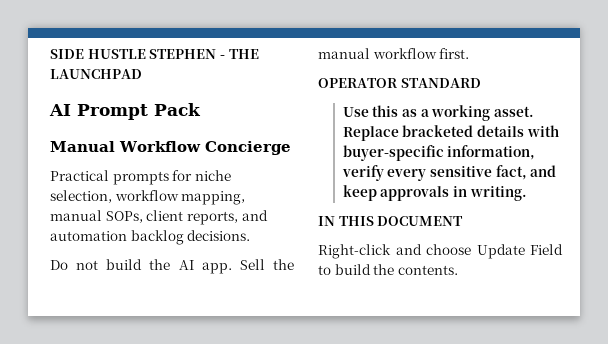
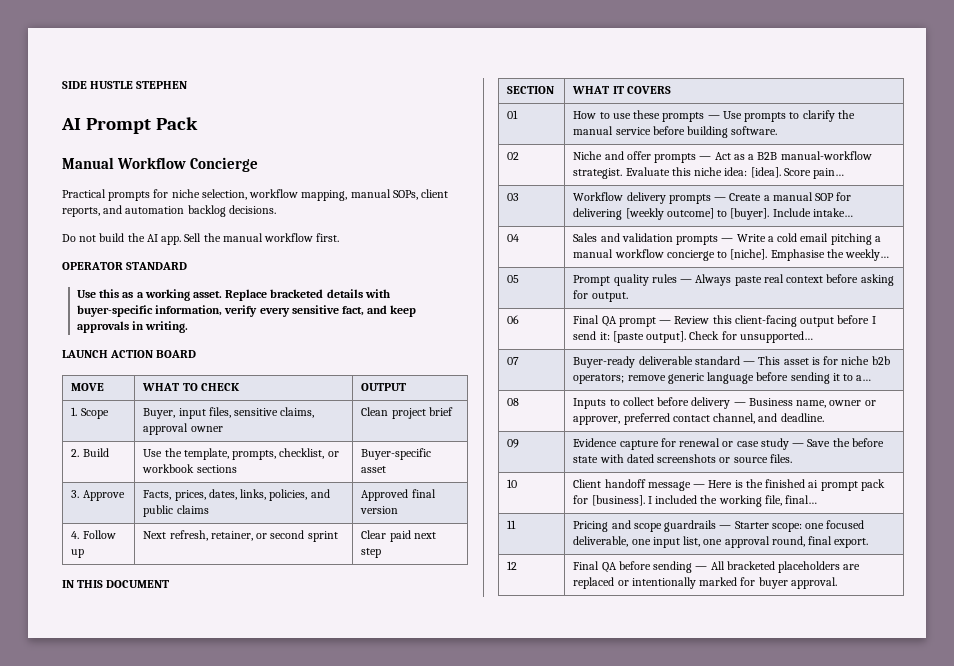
[219,49,259,59] [50,69,142,79] - THE LAUNCHPAD -> (188, 85) none
[318,216,464,226] [318,244,563,259] [318,264,458,275] IN THIS DOCUMENT // Right-click and choose Update Field to build the contents. -> [62,350,197,358] [71,383,105,391] [142,383,240,391] [361,383,407,391] [71,407,109,419] [143,407,315,419] [143,423,223,435] [361,407,453,419] [71,448,109,457] [143,448,339,460] [142,464,237,473] [361,448,432,460] [361,466,387,473] [71,490,125,501] [143,489,330,501] [143,505,209,517] [361,489,436,501] [360,506,399,514] [71,530,116,539] [71,549,85,558] [143,530,338,542] [361,530,436,542] [361,548,382,558] [62,580,170,588] [507,86,555,94] [572,86,671,94] [507,110,519,119] [573,110,855,122] [573,126,778,138] [507,152,520,160] [573,151,872,163] [573,167,845,179] [507,193,520,201] [573,192,852,204] [573,208,853,220] [507,234,520,242] [573,233,881,245] [573,249,890,261] [507,275,520,283] [573,274,894,286] [573,290,628,302] [507,315,520,324] [573,315,876,327] [573,331,813,343] [507,357,520,365] [573,356,890,368] [573,372,872,384] [507,398,520,406] [573,397,876,409] [573,413,824,425] [507,439,520,448] [573,438,884,450] [573,454,792,463] [507,479,518,488] [573,479,885,491] [573,495,818,507] [507,520,517,529] [573,520,865,532] [573,536,869,548] [507,561,518,570] [573,561,861,573] [573,577,837,589] LAUNCH ACTION BOARD // MOVE | WHAT TO CHECK | OUTPUT // 1. Scope | Buyer, input files, sensitive claims, approval owner | Clean project brief // 2. Build | Use the template, prompts, checklist, or workbook sections | Buyer-specific asset // 3. Approve | Facts, prices, dates, links, policies, and public claims | Approved final version // 4. Follow up | Next refresh, retainer, or second sprint | Clear paid next step // IN THIS DOCUMENT // SECTION | WHAT IT COVERS // 01 | How to use these prompts — Use prompts to clarify the manual service before building software. // 02 | Niche and offer prompts — Act as a B2B manual-workflow strategist. Evaluate this niche idea: [idea]. Score pain… // 03 | Workflow delivery prompts — Create a manual SOP for delivering [weekly outcome] to [buyer]. Include intake… // 04 | Sales and validation prompts — Write a cold email pitching a manual workflow concierge to [niche]. Emphasise the weekly… // 05 | Prompt quality rules — Always paste real context before asking for output. // 06 | Final QA prompt — Review this client-facing output before I send it: [paste output]. Check for unsupported… // 07 | Buyer-ready deliverable standard — This asset is for niche b2b operators; remove generic language before sending it to a… // 08 | Inputs to collect before delivery — Business name, owner or approver, preferred contact channel, and deadline. // 09 | Evidence capture for renewal or case study — Save the before state with dated screenshots or source files. // 10 | Client handoff message — Here is the finished ai prompt pack for [business]. I included the working file, final… // 11 | Pricing and scope guardrails — Starter scope: one focused deliverable, one input list, one approval round, final export. // 12 | Final QA before sending — All bracketed placeholders are replaced or intentionally marked for buyer approval.

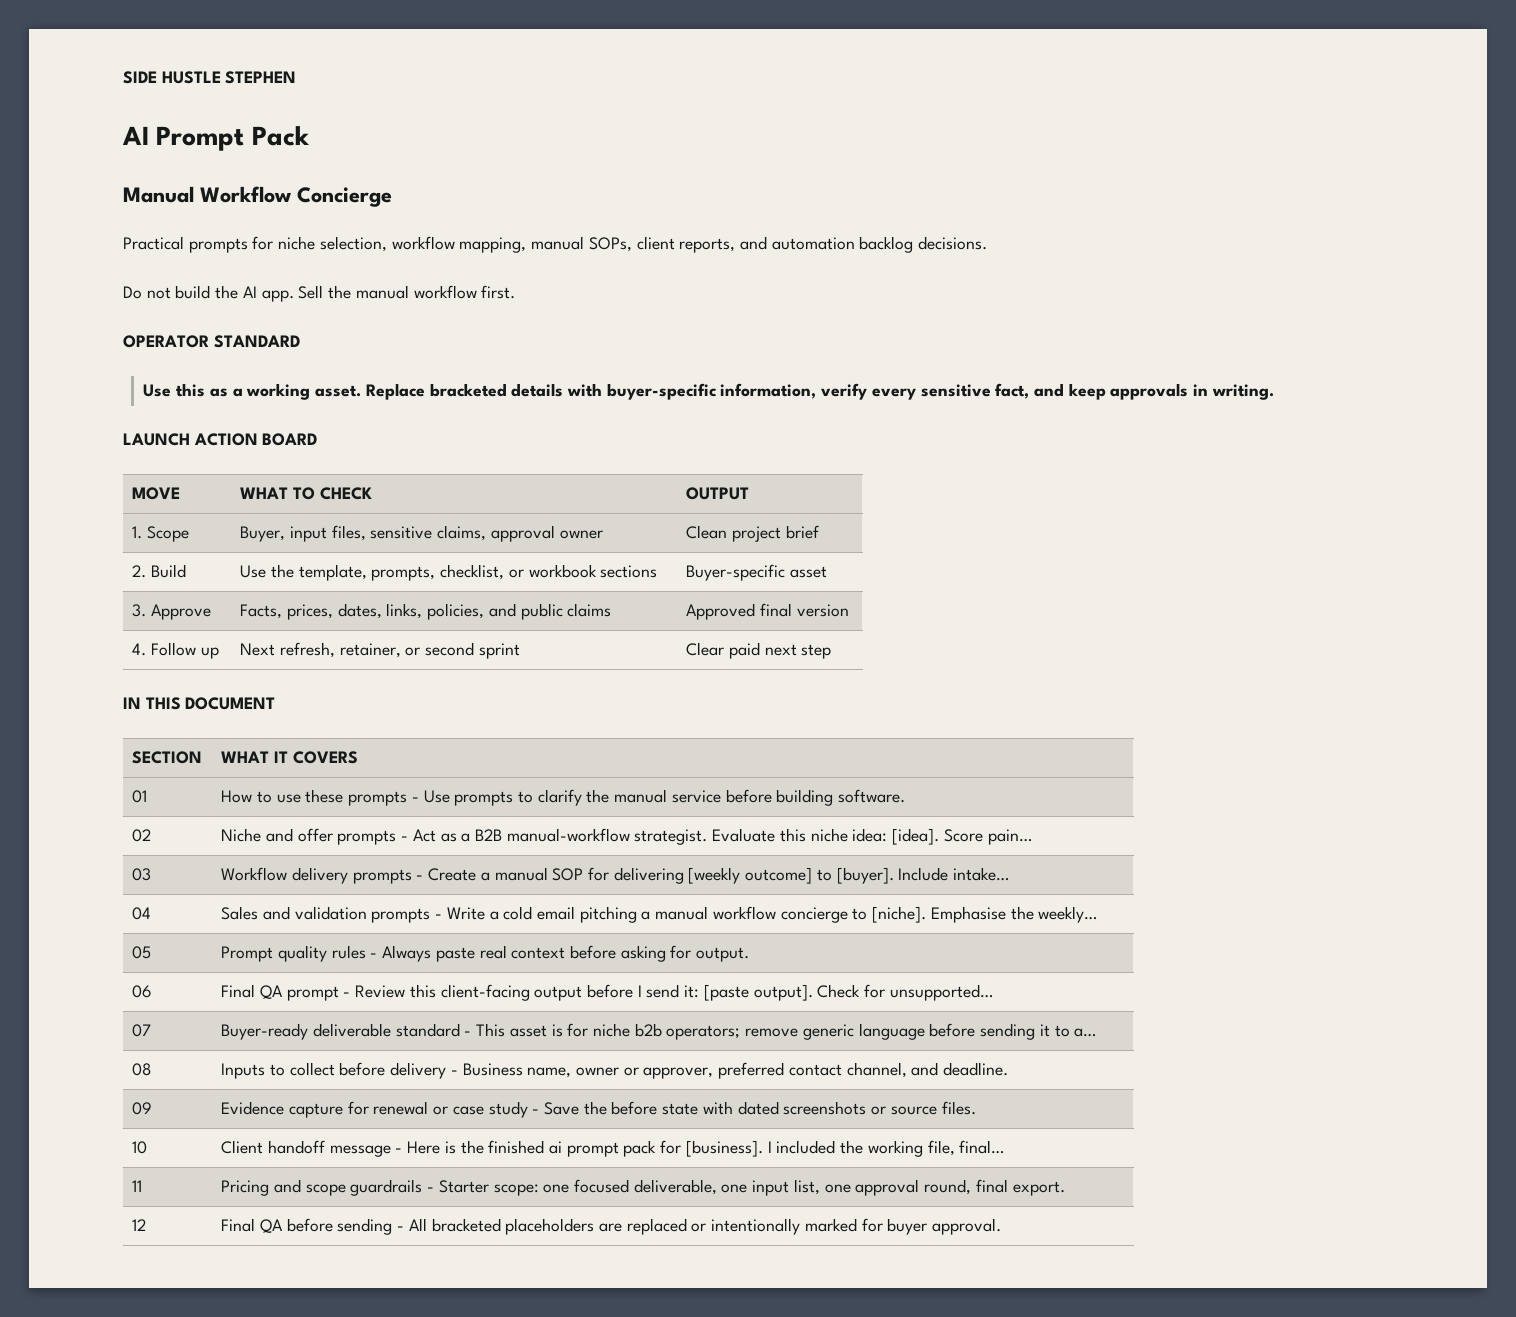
[707,115,720,119] — -> [411,797,419,802] -
[699,156,712,160] — -> [401,836,409,841] -
[714,197,727,201] — -> [416,875,424,880] -
[721,238,734,242] — -> [435,914,443,919] -
[680,279,693,283] — -> [370,953,378,958] -
[659,320,672,324] — -> [343,992,351,997] -
[743,361,756,365] — -> [464,1031,472,1036] -
[733,402,746,406] — -> [450,1070,458,1075] -
[792,443,805,447] — -> [532,1109,540,1114] -
[693,484,706,488] — -> [395,1148,403,1153] -
[719,525,732,529] — -> [427,1187,435,1192] -
[695,566,708,570] — -> [397,1226,405,1231] -

